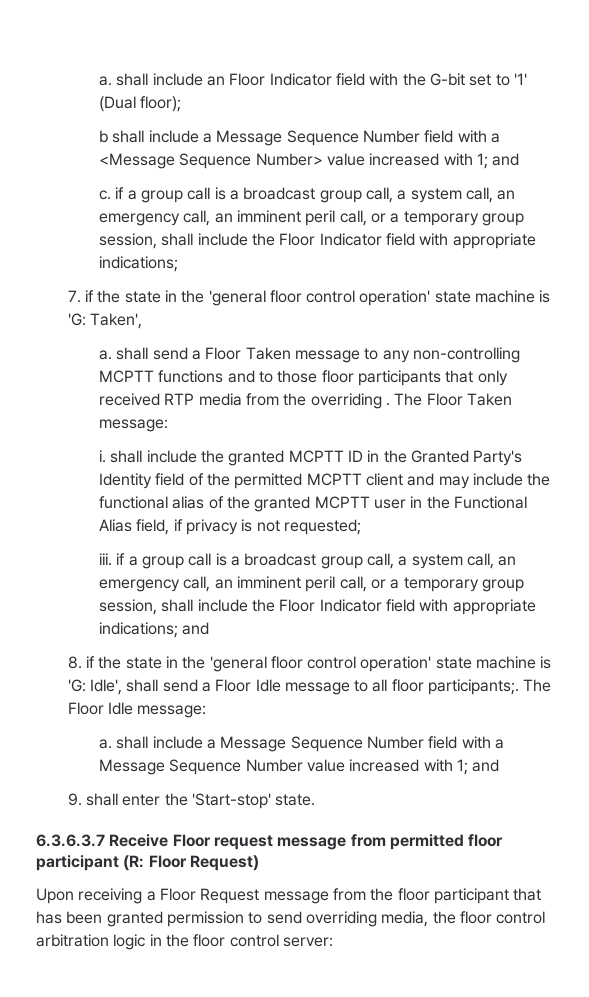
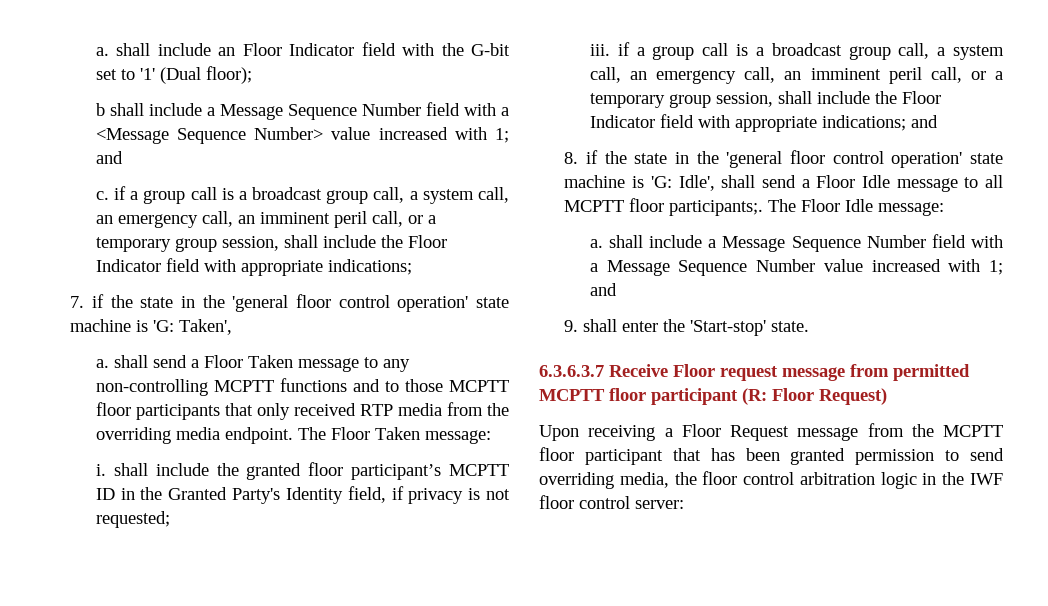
(318, 376) none -> [448,380,509,392] MCPTT
[386,403,391,406] . -> [175,427,293,444] media endpoint.
(285, 458) none -> [308,462,442,480] floor participant’s
[155,473,551,489] [99,496,528,512] [99,519,133,532] field of the permitted MCPTT client and may include the functional alias of the granted MCPTT user in the Functional Alias -> (343, 495) none
(388, 685) none -> [564,200,625,212] MCPTT
(464, 842) none -> [539,389,605,401] MCPTT
(394, 894) none -> [943,425,1003,437] MCPTT
(189, 940) none -> [970,473,1003,485] IWF

